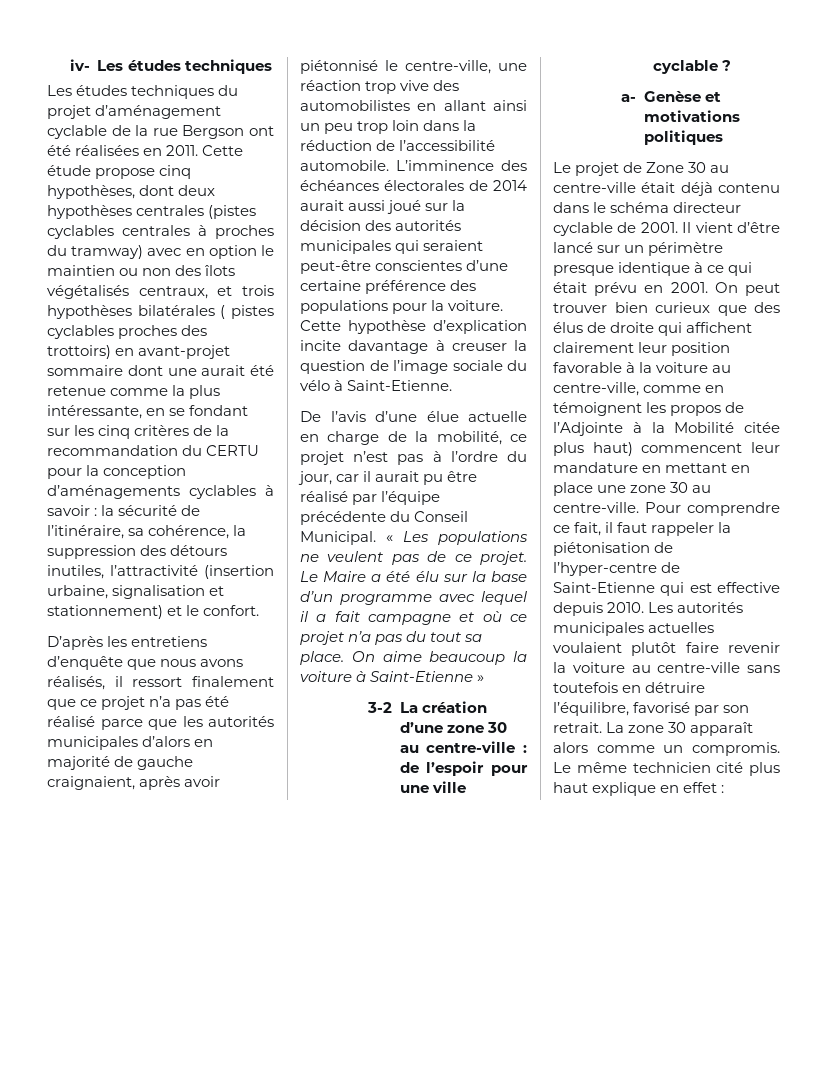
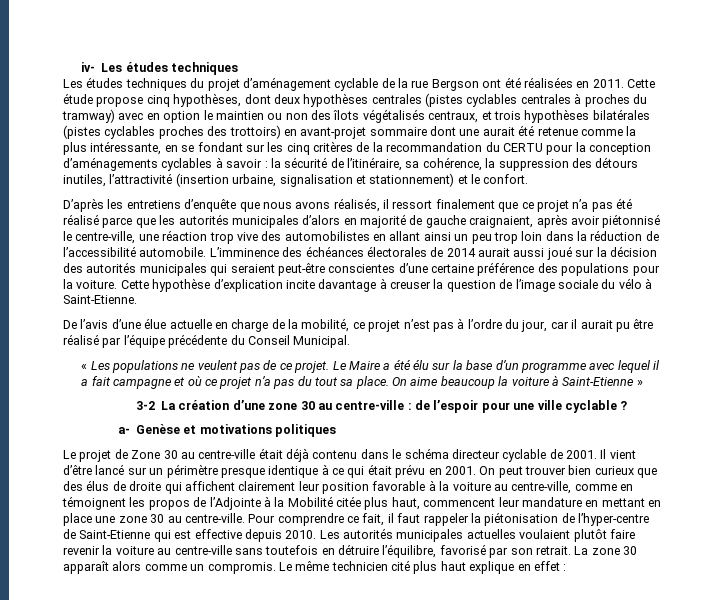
[220,305,274,319] ( pistes -> [63,125,101,139] (pistes
(376, 538) none -> (351, 341) //
[592,442,633,456] haut) -> [391,497,420,510] haut,

